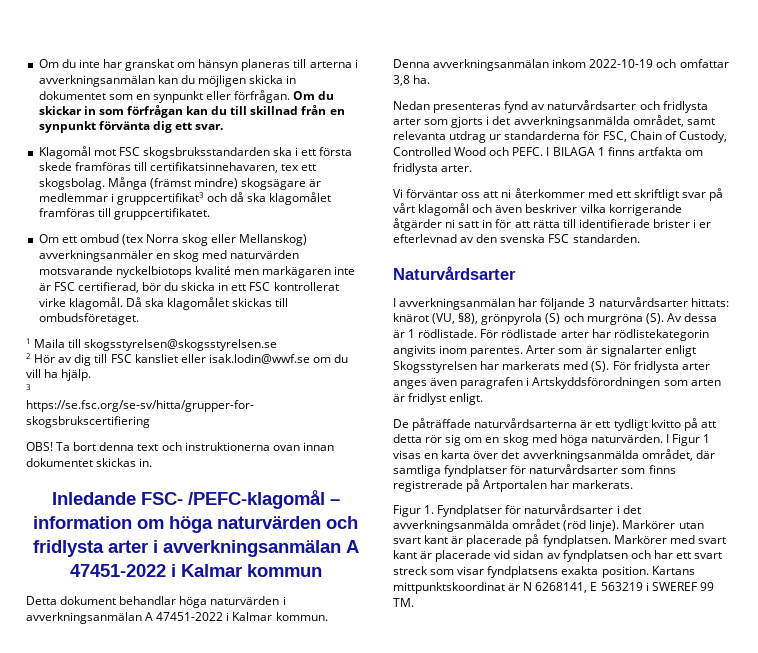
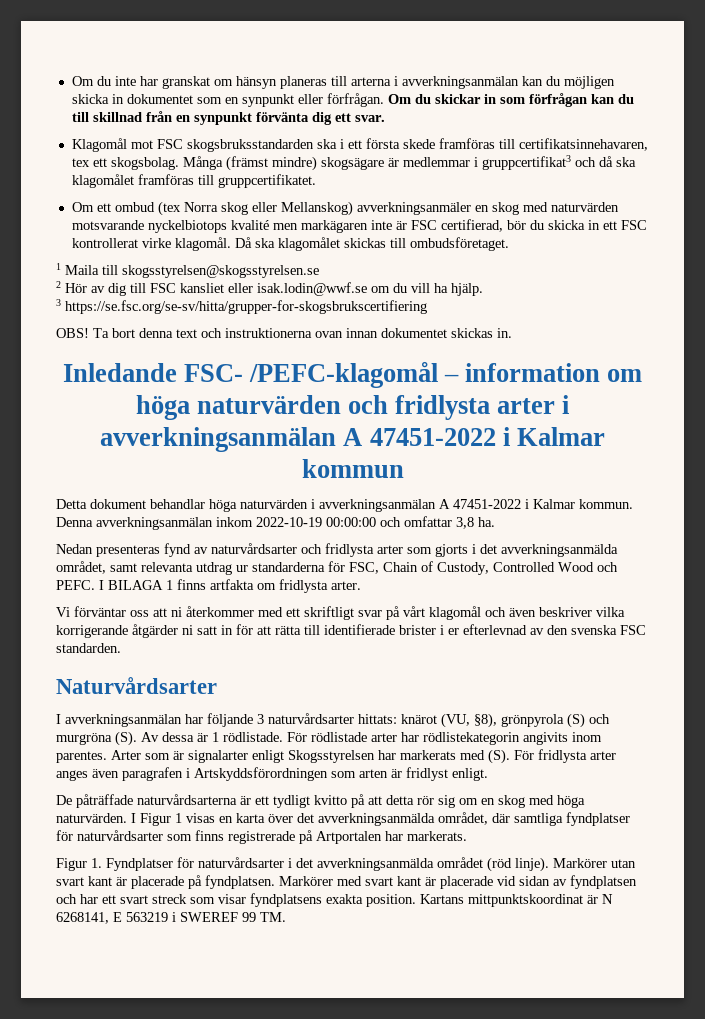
(654, 63) none -> [326,517,376,527] 00:00:00

